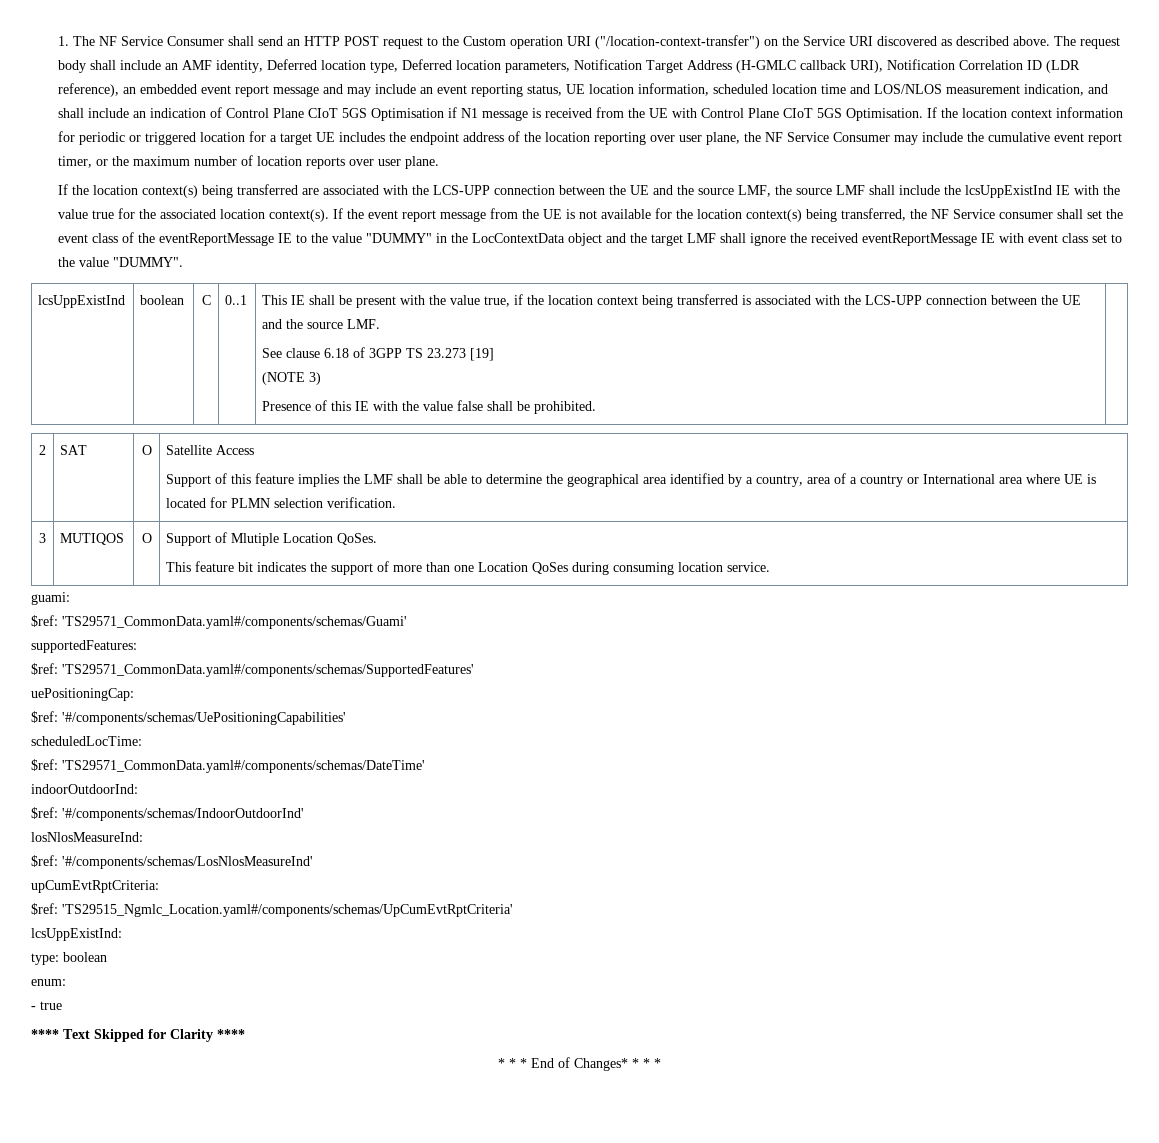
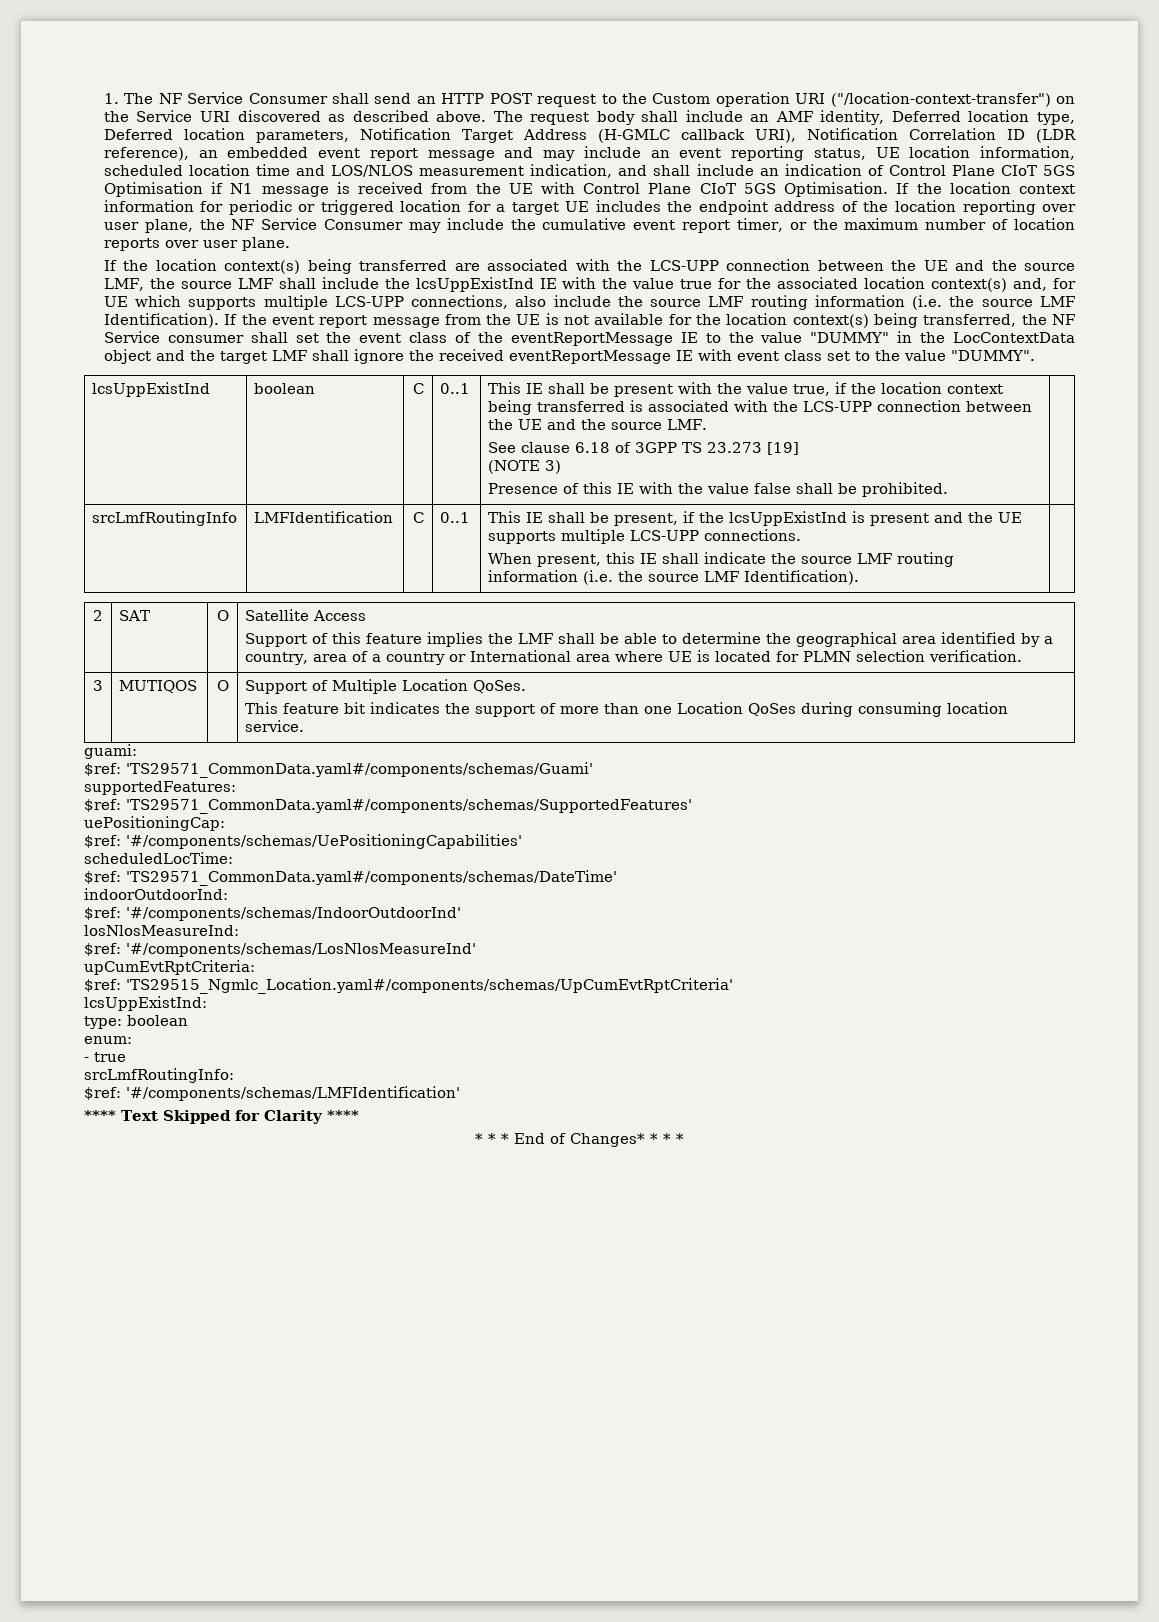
[269,209,330,222] context(s). -> [931,278,1076,292] [103,295,1076,310] [103,313,219,328] context(s) and, for UE which supports multiple LCS-UPP connections, also include the source LMF routing information (i.e. the source LMF Identification).
(597, 407) none -> [92,511,238,526] [254,511,394,523] [412,512,424,523] [440,512,471,523] [488,511,1023,526] [488,529,802,544] [488,552,955,567] [488,570,860,585] // srcLmfRoutingInfo | LMFIdentification | C | 0..1 | This IE shall be present, if the lcsUppExistInd is present and the UE supports multiple LCS-UPP connections. // When present, this IE shall indicate the source LMF routing information (i.e. the source LMF Identification). |
[231,533,280,546] Mlutiple -> [332,679,398,694] Multiple
(62, 1005) none -> [84,1068,234,1083] [84,1086,460,1101] // srcLmfRoutingInfo: // $ref: '#/components/schemas/LMFIdentification'

